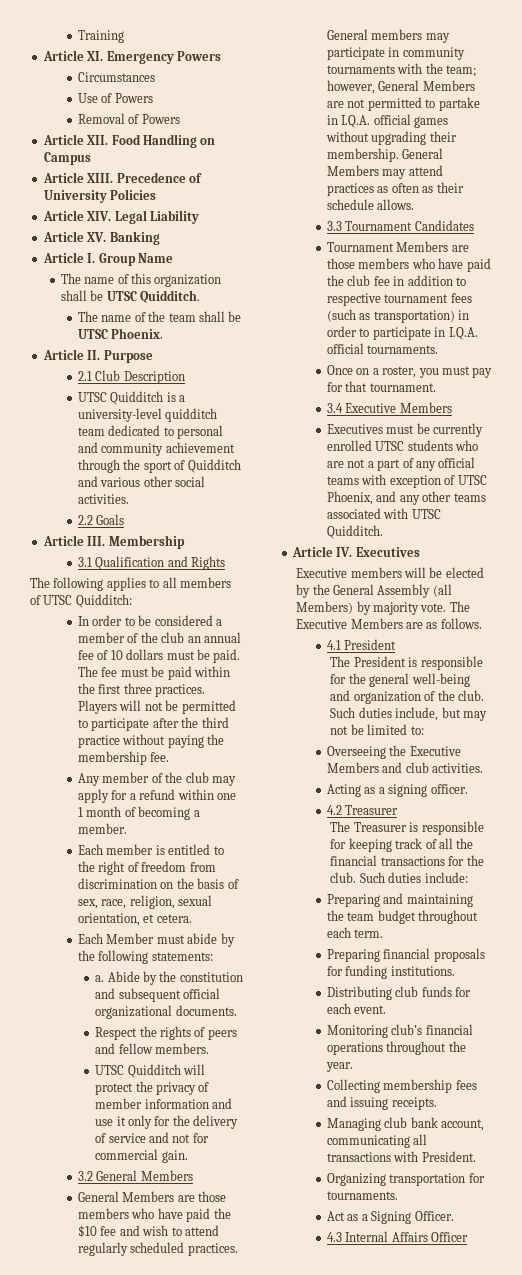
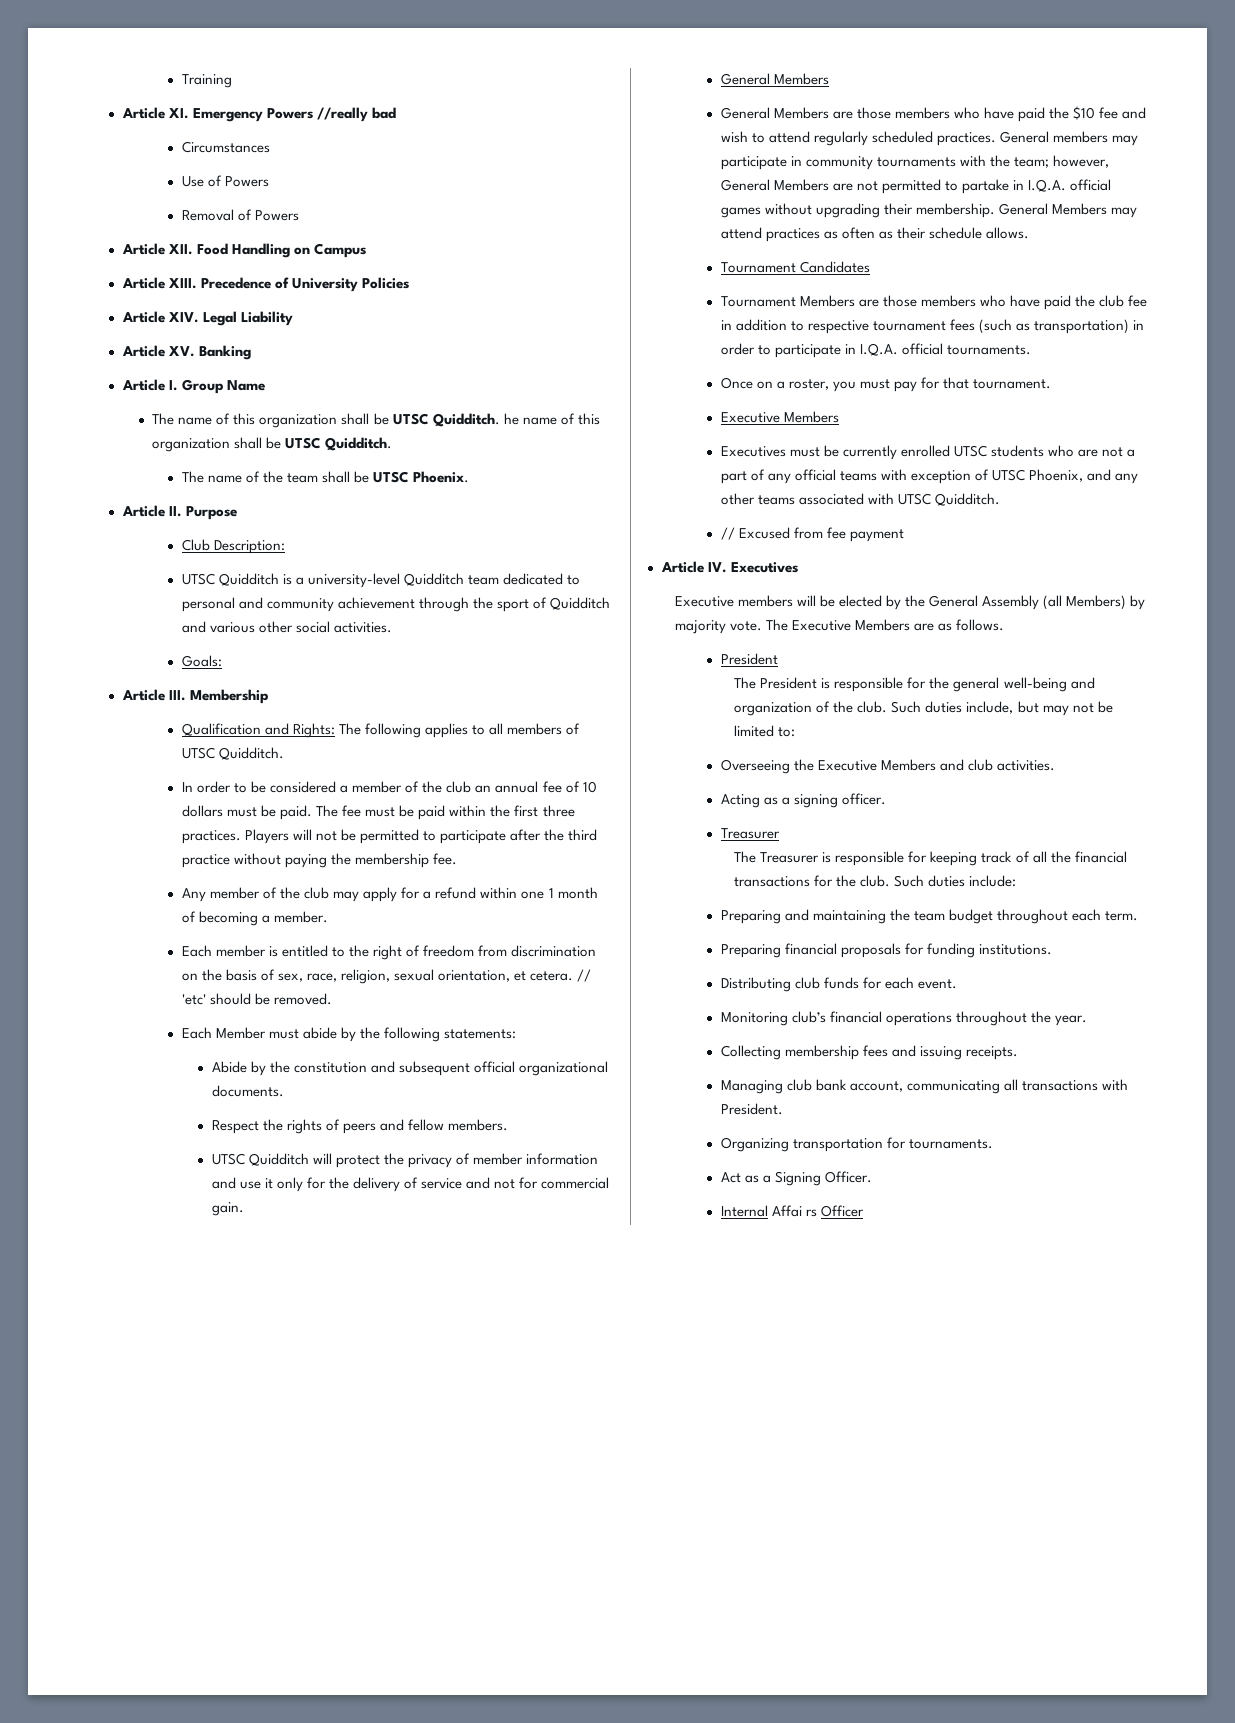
(221, 56) none -> [316,107,396,122] //really bad
(201, 296) none -> [503,413,600,425] [152,437,393,452] he name of this organization shall be UTSC Quidditch.
[78,370,185,384] 2.1 Club Description -> [181,539,285,554] Club Description:
[165,408,218,422] quidditch -> [404,573,465,586] Quidditch
[78,514,125,525] 2.2 Goals -> [181,655,222,667] Goals:
[78,557,93,567] 3.1 -> (268, 696) none
[191,556,226,570] Rights // -> [293,723,336,738] Rights:
[75,594,132,608] Quidditch: -> [218,747,284,760] Quidditch.
(192, 918) none -> [577,969,592,982] [181,993,333,1005] // 'etc' should be removed.
[95,975,105,982] a. -> (517, 1034) none
[78,1171,94,1181] 3.2 -> (244, 1209) none
[327,221,343,231] 3.3 -> (1030, 233) none
[327,403,344,413] 3.4 -> (1052, 384) none
(384, 532) none -> [720,527,905,542] // // Excused from fee payment
[327,640,342,650] 4.1 -> (1005, 625) none
[327,805,343,815] 4.2 -> (887, 799) none
[327,1231,428,1242] 4.3 Internal Affairs -> [720,1205,818,1217] Internal Affai rs

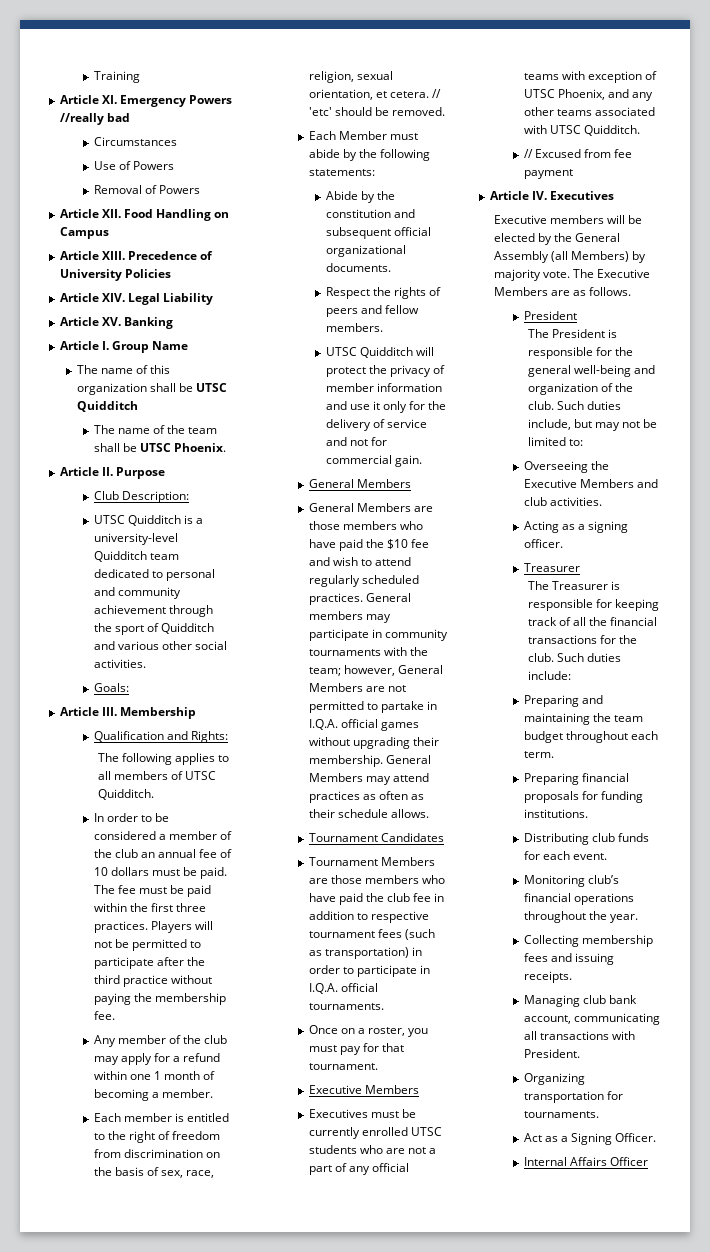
[432,413,600,427] [152,437,393,452] Quidditch. he name of this organization shall be UTSC Quidditch. -> [76,401,138,412] Quidditch
(336, 730) none -> (228, 737) //
[771,1205,818,1217] Affai rs -> [569,1157,607,1166] Affairs

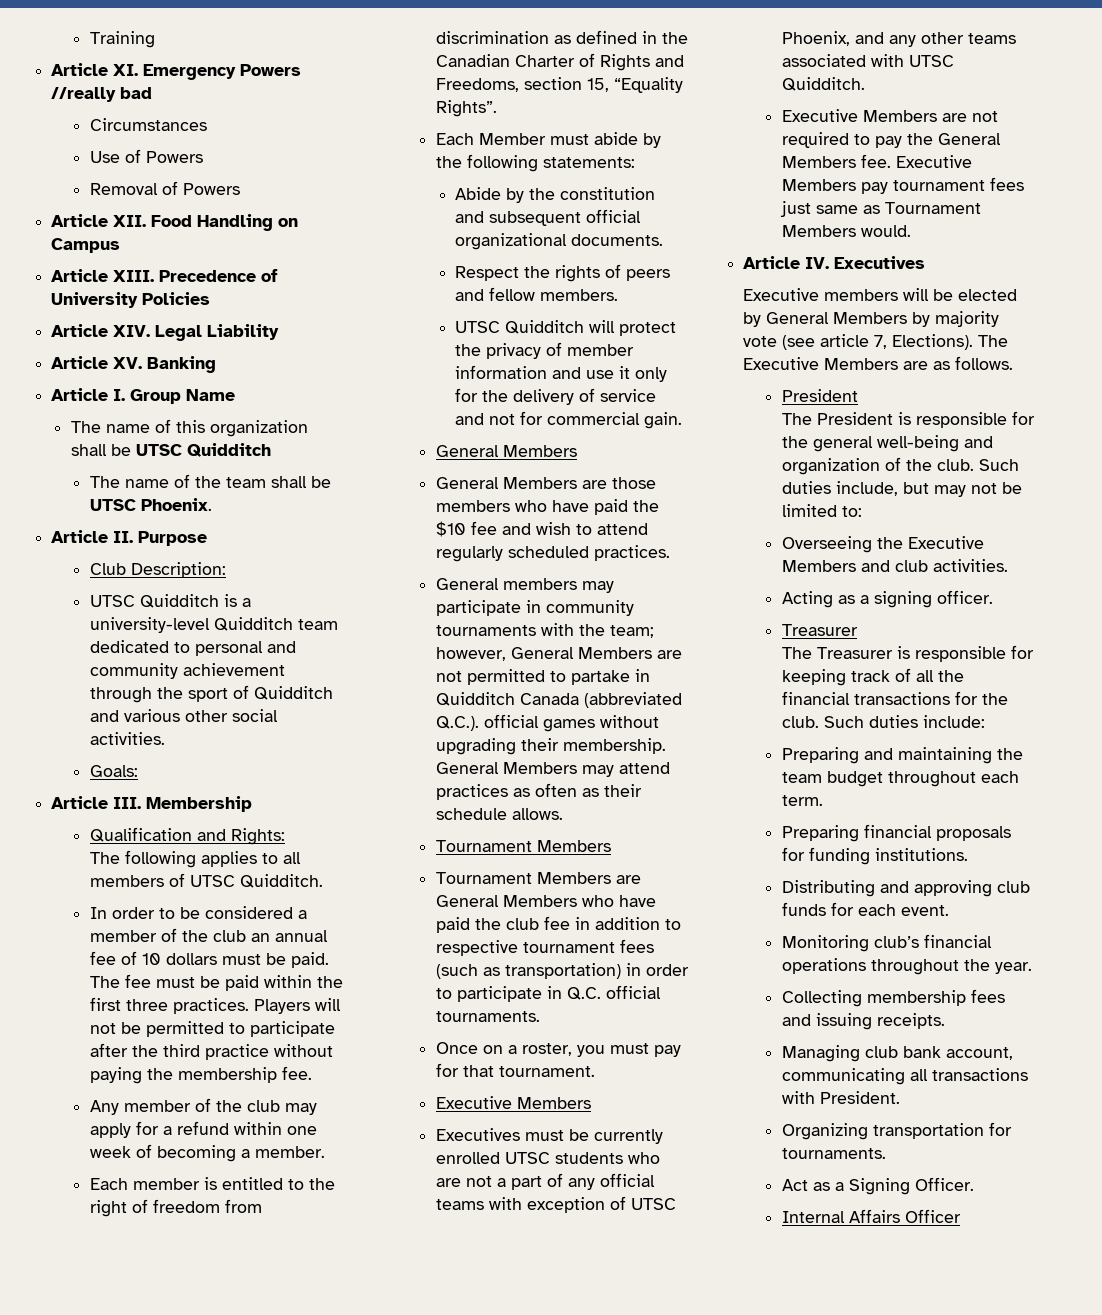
[153,1071,200,1080] 1 month -> [89,1146,131,1158] week
[205,1152,220,1158] [93,1167,215,1178] [308,71,393,83] [308,89,441,100] [308,107,445,116] on the basis of sex, race, religion, sexual orientation, et cetera. // 'etc' should be removed. -> [553,30,688,44] [435,53,684,71] [435,77,683,93] [435,100,497,117] as defined in the Canadian Charter of Rights and Freedoms, section 15, “Equality Rights”.
(363, 599) none -> (670, 553) //
[308,719,338,730] I.Q.A. -> [435,692,682,708] [435,716,479,731] Quidditch Canada (abbreviated Q.C.).
[380,833,444,842] Candidates -> [536,840,611,852] Members
[330,875,419,884] those members -> [435,895,577,907] General Members
[308,983,338,994] I.Q.A. -> [566,987,601,1000] Q.C.
[523,149,632,158] [523,169,573,179] // Excused from fee payment -> [781,109,998,122] [781,132,1001,148] [781,154,972,168] [781,177,1024,194] [779,201,981,217] [781,225,911,237] Executive Members are not required to pay the General Members fee. Executive Members pay tournament fees just same as Tournament Members would.
[554,233,621,242] [493,251,647,263] [493,269,571,281] the General Assembly (all Members) by majority vote. -> [766,311,1000,327] [743,334,974,350] General Members by majority vote (see article 7, Elections).
(589, 839) none -> [879,880,992,897] and approving

